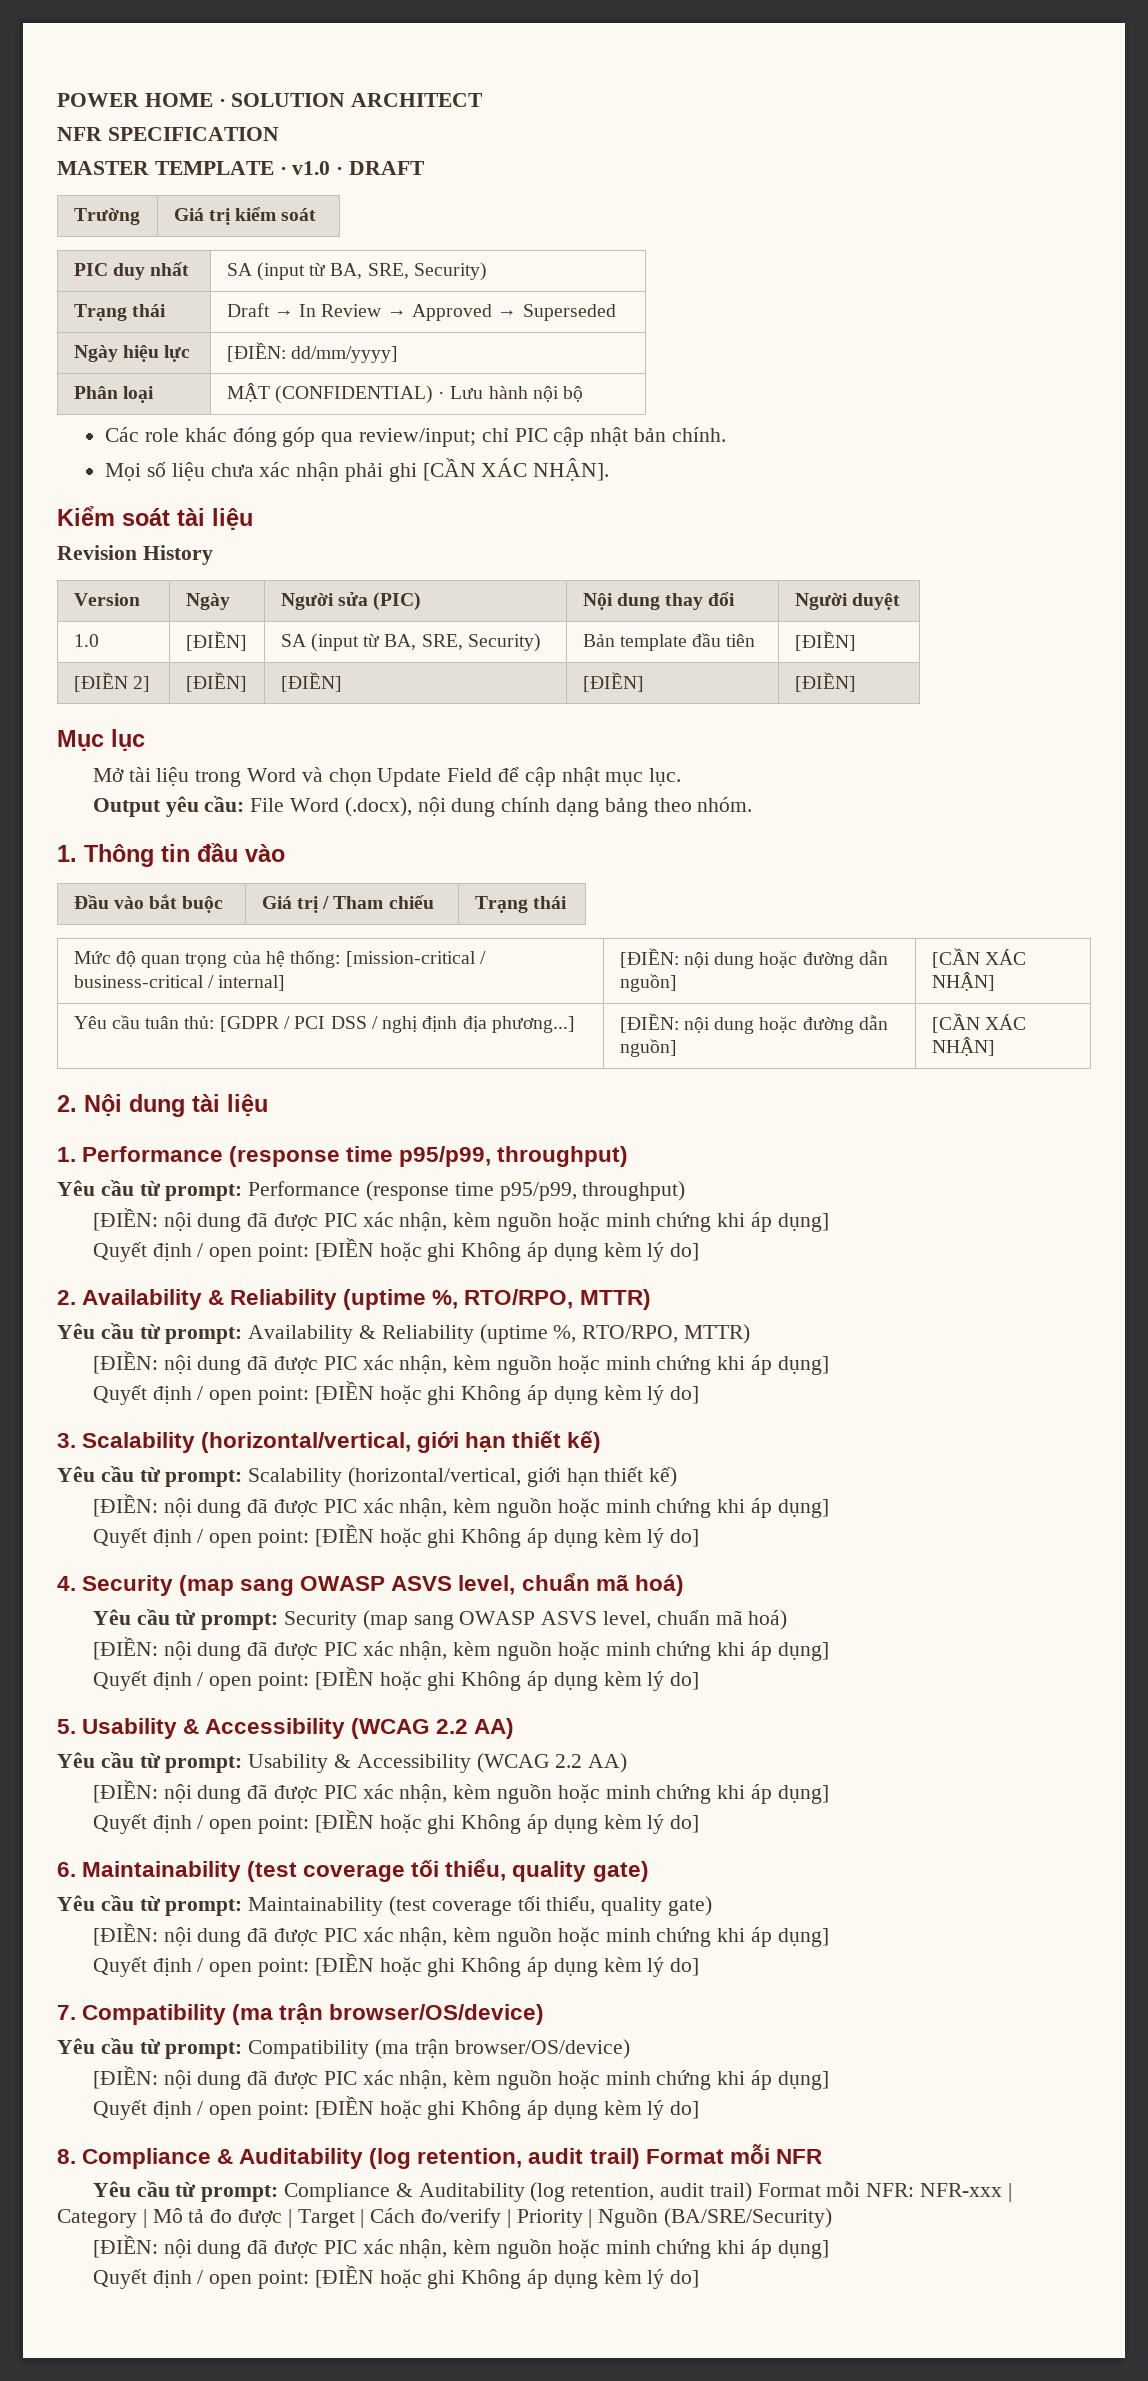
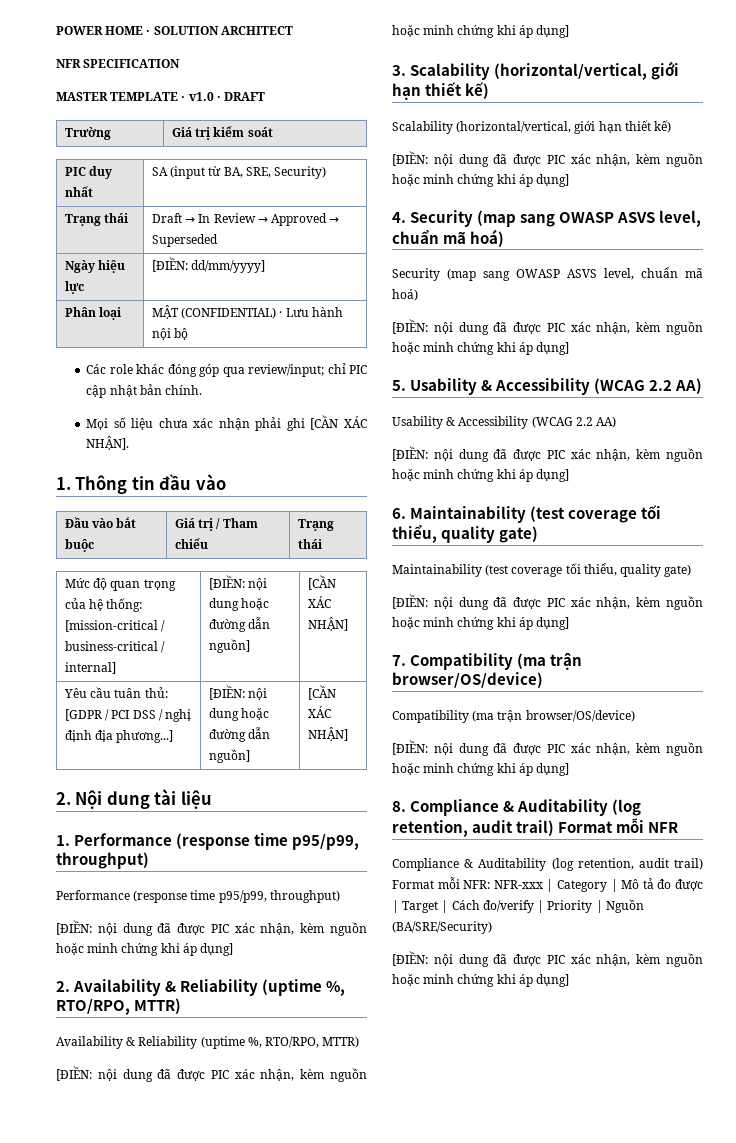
[57,506,253,530] [57,545,213,565] [73,593,140,606] [185,593,230,610] [280,592,422,611] [582,592,736,610] [794,593,900,610] [73,634,99,647] [185,631,247,651] [280,633,541,652] [582,633,756,651] [794,631,856,651] [73,672,150,692] [185,672,247,692] [280,672,342,692] [582,672,644,692] [794,672,856,692] [57,729,145,751] [92,767,682,787] [92,796,753,817] // Kiểm soát tài liệu // Revision History // Version | Ngày | Người sửa (PIC) | Nội dung thay đổi | Người duyệt // 1.0 | [ĐIỀN] | SA (input từ BA, SRE, Security) | Bản template đầu tiên | [ĐIỀN] // [ĐIỀN 2] | [ĐIỀN] | [ĐIỀN] | [ĐIỀN] | [ĐIỀN] // Mục lục // Mở tài liệu trong Word và chọn Update Field để cập nhật mục lục. // Output yêu cầu: File Word (.docx), nội dung chính dạng bảng theo nhóm. -> (130, 443) none
[57,1180,243,1201] Yêu cầu từ prompt: -> (149, 860) none
[92,1238,700,1262] // Quyết định / open point: [ĐIỀN hoặc ghi Không áp dụng kèm lý do] -> (234, 949) none
[57,1323,243,1344] Yêu cầu từ prompt: -> (182, 1006) none
[92,1381,700,1405] // Quyết định / open point: [ĐIỀN hoặc ghi Không áp dụng kèm lý do] -> (570, 31) none
[57,1466,243,1487] Yêu cầu từ prompt: -> (490, 90) none
[92,1524,700,1548] // Quyết định / open point: [ĐIỀN hoặc ghi Không áp dụng kèm lý do] -> (570, 180) none
[92,1609,279,1630] Yêu cầu từ prompt: -> (505, 238) none
[92,1667,700,1691] // Quyết định / open point: [ĐIỀN hoặc ghi Không áp dụng kèm lý do] -> (570, 348) none
[57,1752,243,1773] Yêu cầu từ prompt: -> (703, 386) none
[92,1810,700,1834] // Quyết định / open point: [ĐIỀN hoặc ghi Không áp dụng kèm lý do] -> (570, 475) none
[57,1895,243,1916] Yêu cầu từ prompt: -> (539, 534) none
[92,1953,700,1977] // Quyết định / open point: [ĐIỀN hoặc ghi Không áp dụng kèm lý do] -> (570, 623) none
[57,2038,243,2059] Yêu cầu từ prompt: -> (543, 680) none
[92,2096,700,2120] // Quyết định / open point: [ĐIỀN hoặc ghi Không áp dụng kèm lý do] -> (570, 769) none
[92,2181,279,2202] Yêu cầu từ prompt: -> (679, 827) none
[92,2265,700,2289] // Quyết định / open point: [ĐIỀN hoặc ghi Không áp dụng kèm lý do] -> (570, 980) none

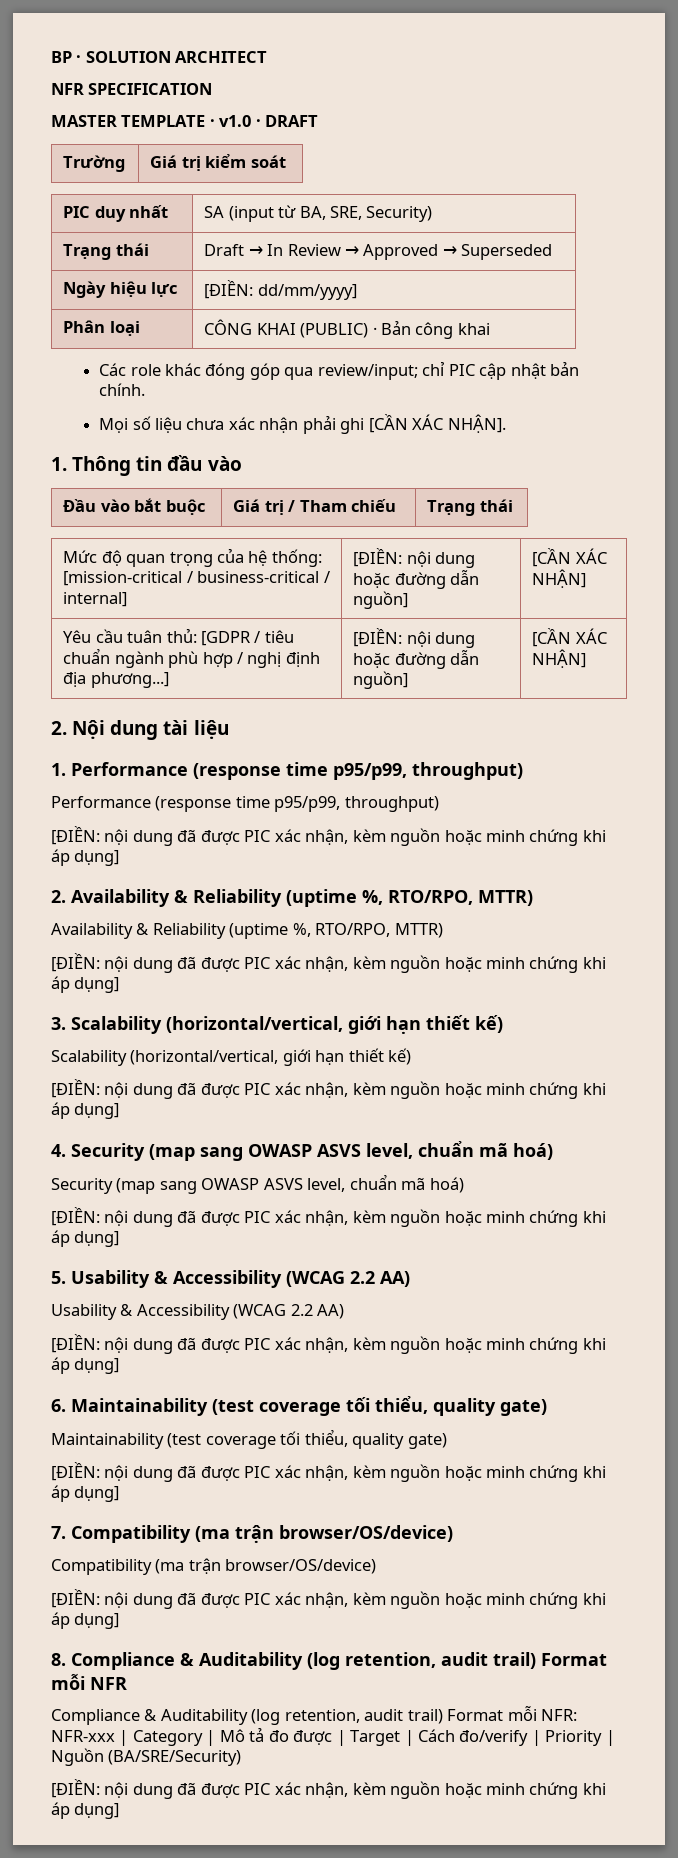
[56,26,144,35] POWER HOME -> [51,51,72,63] BP
[151,305,343,319] [151,328,189,340] MẬT (CONFIDENTIAL) · Lưu hành nội bộ -> [204,319,490,339] CÔNG KHAI (PUBLIC) · Bản công khai
[111,710,156,719] PCI DSS -> [264,630,294,643] [63,648,233,668] tiêu chuẩn ngành phù hợp

